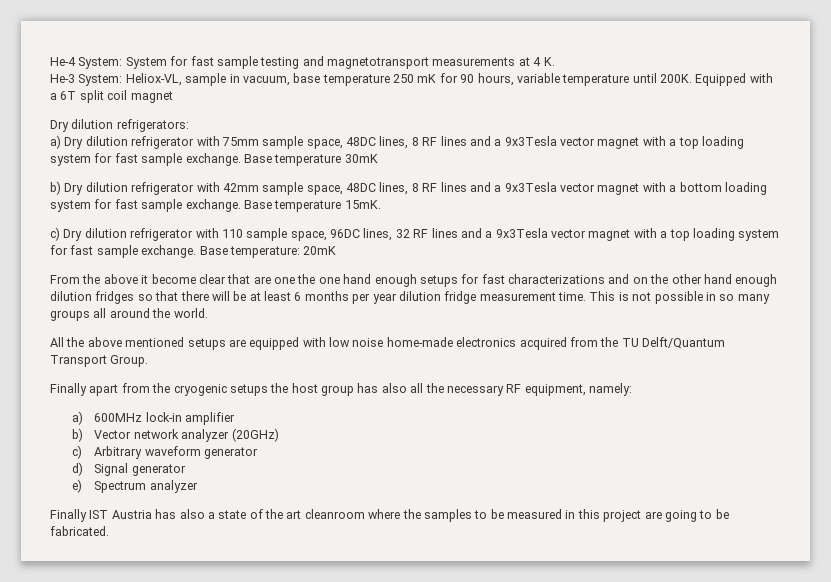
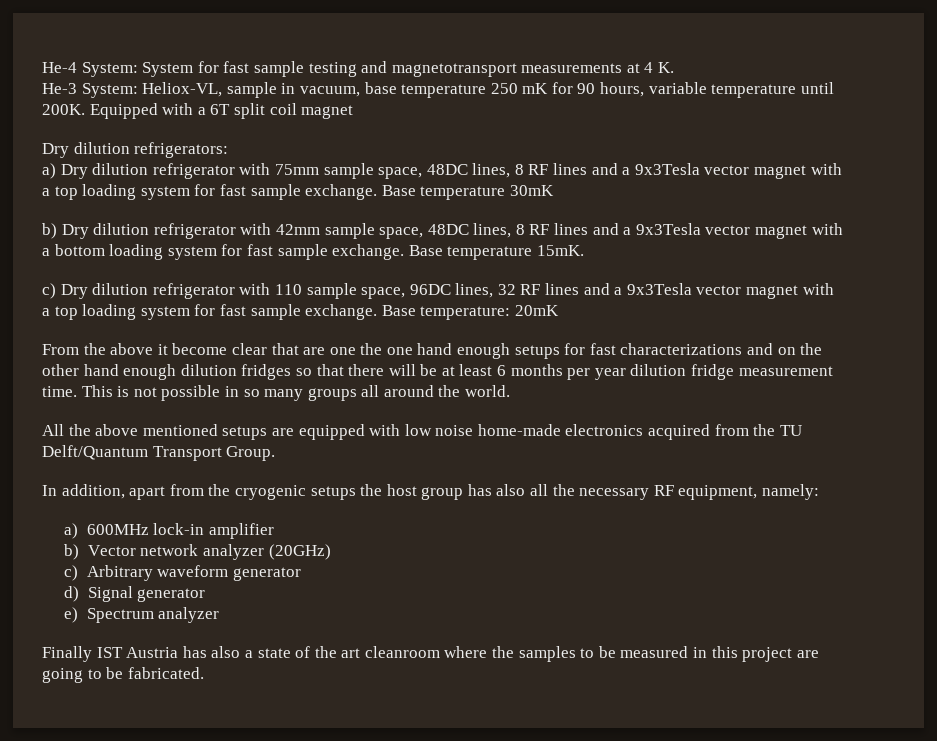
[50,383,87,396] Finally -> [42,484,125,499] In addition,

